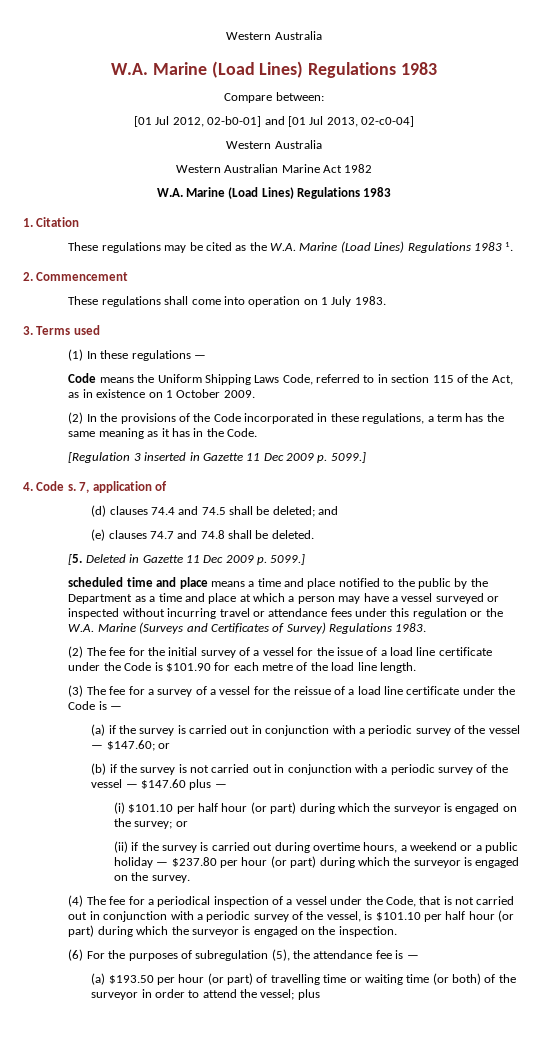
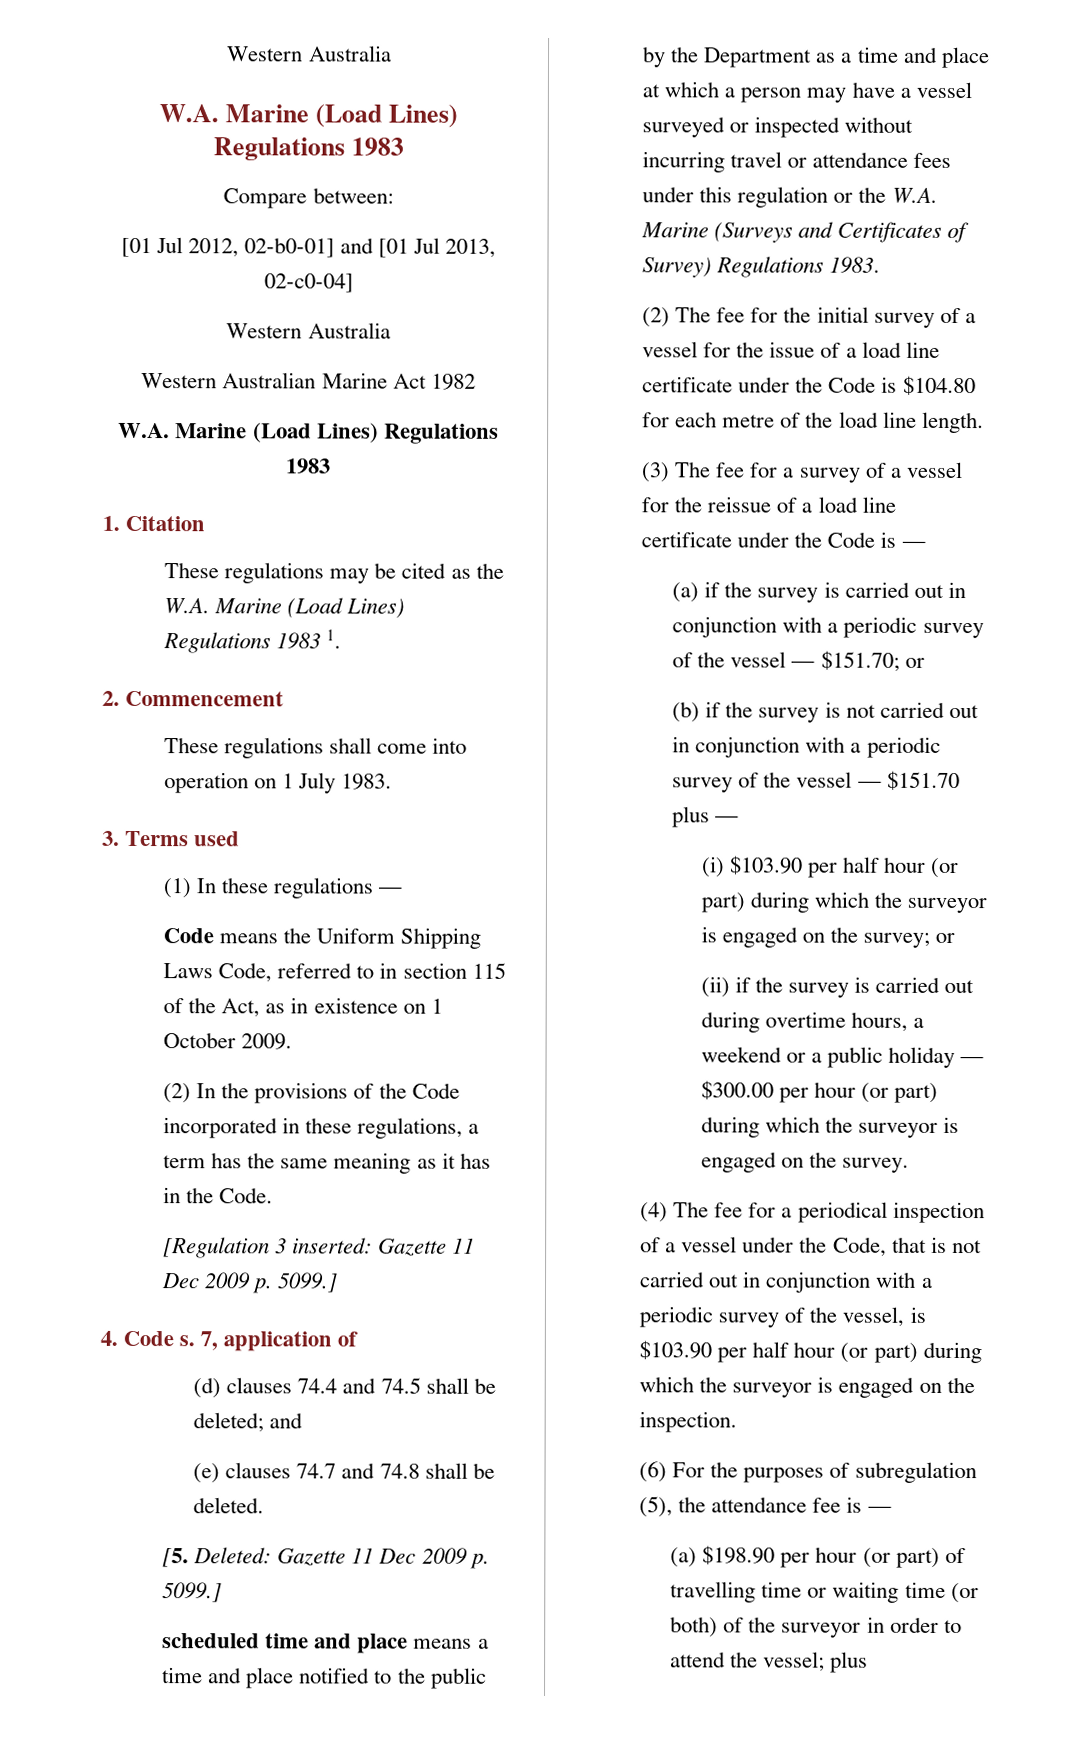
[144,452,200,461] inserted in -> [292,1237,374,1254] inserted:
[85,554,140,563] Deleted in -> [193,1547,273,1564] Deleted:
[165,663,211,672] $101.90 -> [902,375,976,396] $104.80
[106,740,155,751] $147.60; -> [820,650,900,672] $151.70;
[140,779,186,789] $147.60 -> [886,770,960,791] $151.70
[128,804,174,813] $101.10 -> [730,855,804,875] $103.90
[171,857,217,867] $237.80 -> [701,1080,774,1100] $300.00
[375,912,421,921] $101.10 -> [639,1340,713,1360] $103.90
[108,975,154,984] $193.50 -> [702,1545,776,1565] $198.90

